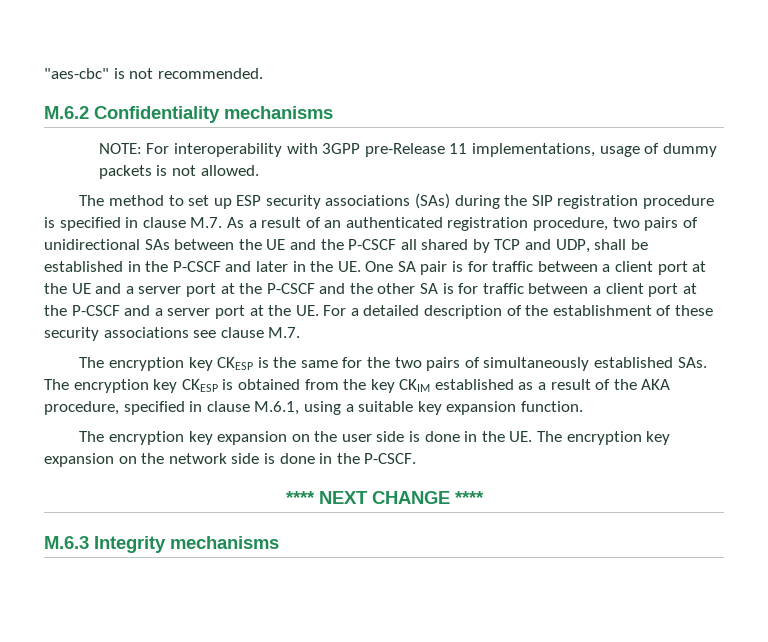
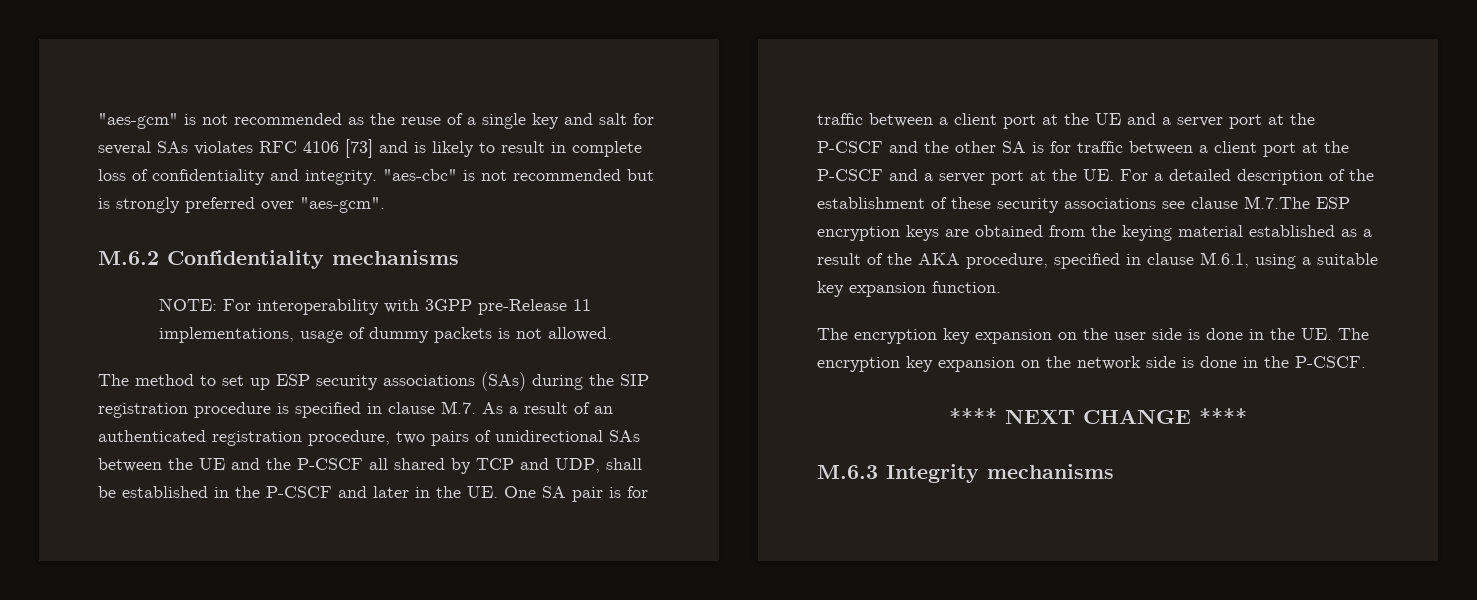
[44,68,263,79] "aes-cbc" is not recommended. -> [98,113,654,129] [98,139,642,158] [98,169,654,185] [98,197,385,213] "aes-gcm" is not recommended as the reuse of a single key and salt for several SAs violates RFC 4106 [73] and is likely to result in complete loss of confidentiality and integrity. "aes-cbc" is not recommended but is strongly preferred over "aes-gcm".
[268,327,301,338] [79,357,707,371] [44,379,234,393] M.7. // The encryption key CKESP is the same for the two pairs of simultaneously established SAs. The encryption key CKESP is -> [1244,196,1350,209] [817,225,969,241] M.7.The ESP encryption keys are
[370,379,431,393] key CKIM -> [1122,225,1243,241] keying material

